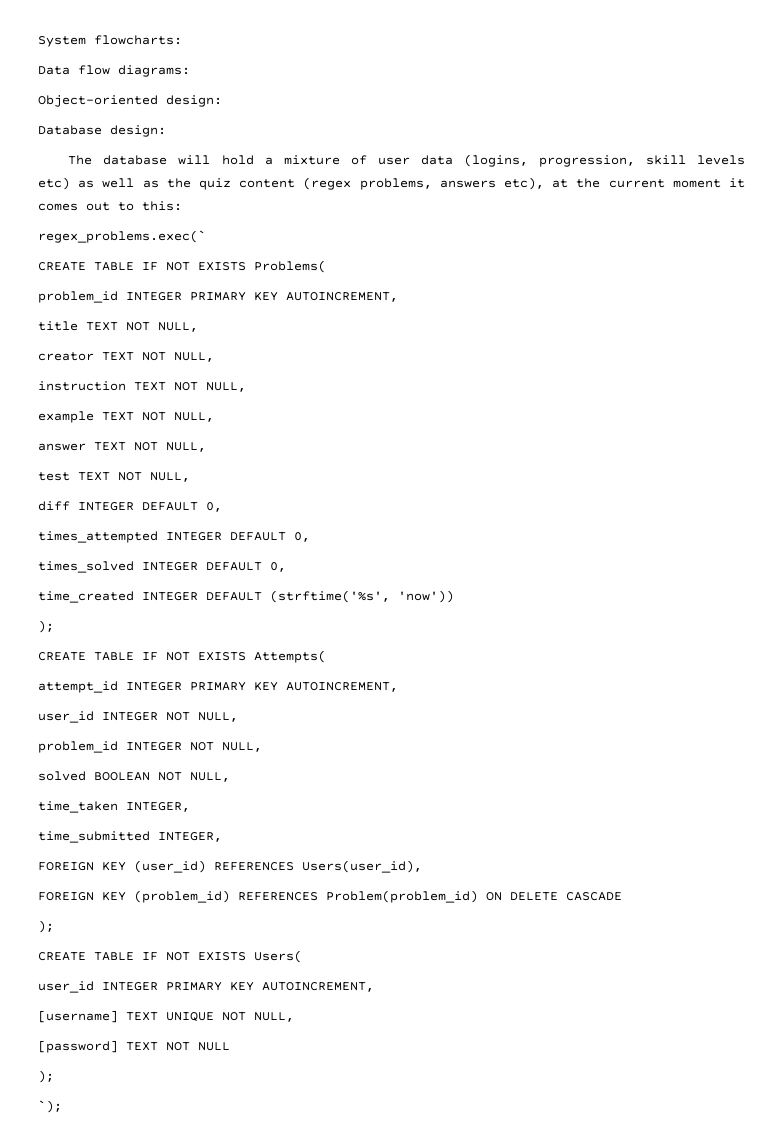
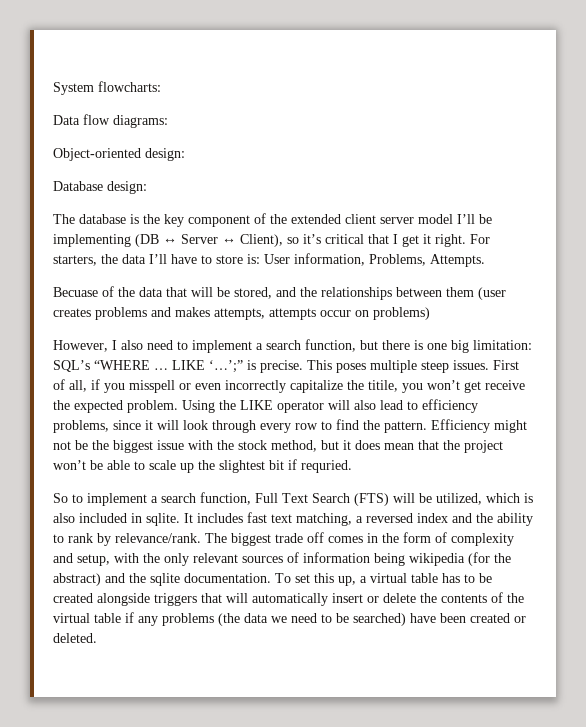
[178,154,745,167] [38,177,746,190] [38,201,182,211] [38,230,206,243] [38,260,326,273] [38,291,398,303] [38,321,198,332] [38,352,214,362] [38,381,246,392] [38,411,214,423] [38,442,206,452] [38,472,190,482] [38,501,222,512] [38,531,310,543] [38,561,286,573] [38,590,454,603] [38,620,54,633] [38,650,326,663] [38,681,398,693] [38,711,238,723] [38,741,262,753] [38,771,230,782] [38,801,190,813] [38,831,222,843] [38,860,422,873] [38,890,622,903] [38,920,54,933] [38,950,302,963] [38,981,374,993] [38,1010,294,1023] [38,1040,230,1053] [38,1070,54,1083] [38,1100,62,1113] will hold a mixture of user data (logins, progression, skill levels etc) as well as the quiz content (regex problems, answers etc), at the current moment it comes out to this: // regex_problems.exec(` // CREATE TABLE IF NOT EXISTS Problems( // problem_id INTEGER PRIMARY KEY AUTOINCREMENT, // title TEXT NOT NULL, // creator TEXT NOT NULL, // instruction TEXT NOT NULL, // example TEXT NOT NULL, // answer TEXT NOT NULL, // test TEXT NOT NULL, // diff INTEGER DEFAULT 0, // times_attempted INTEGER DEFAULT 0, // times_solved INTEGER DEFAULT 0, // time_created INTEGER DEFAULT (strftime('%s', 'now')) // ); // CREATE TABLE IF NOT EXISTS Attempts( // attempt_id INTEGER PRIMARY KEY AUTOINCREMENT, // user_id INTEGER NOT NULL, // problem_id INTEGER NOT NULL, // solved BOOLEAN NOT NULL, // time_taken INTEGER, // time_submitted INTEGER, // FOREIGN KEY (user_id) REFERENCES Users(user_id), // FOREIGN KEY (problem_id) REFERENCES Problem(problem_id) ON DELETE CASCADE // ); // CREATE TABLE IF NOT EXISTS Users( // user_id INTEGER PRIMARY KEY AUTOINCREMENT, // [username] TEXT UNIQUE NOT NULL, // [password] TEXT NOT NULL // ); // `); -> [130,213,492,227] [53,234,490,247] [53,253,485,267] [53,286,506,300] [53,307,430,320] [53,339,532,353] [53,360,519,373] [53,379,525,393] [53,399,478,413] [53,419,527,433] [53,440,503,453] [53,459,352,473] [53,492,533,506] [53,512,533,526] [53,532,514,546] [53,552,511,566] [53,573,492,586] [53,592,524,606] [53,612,526,626] [53,633,97,643] is the key component of the extended client server model I’ll be implementing (DB ↔ Server ↔ Client), so it’s critical that I get it right. For starters, the data I’ll have to store is: User information, Problems, Attempts. // Becuase of the data that will be stored, and the relationships between them (user creates problems and makes attempts, attempts occur on problems) // However, I also need to implement a search function, but there is one big limitation: SQL’s “WHERE … LIKE ‘…’;” is precise. This poses multiple steep issues. First of all, if you misspell or even incorrectly capitalize the titile, you won’t get receive the expected problem. Using the LIKE operator will also lead to efficiency problems, since it will look through every row to find the pattern. Efficiency might not be the biggest issue with the stock method, but it does mean that the project won’t be able to scale up the slightest bit if requried. // So to implement a search function, Full Text Search (FTS) will be utilized, which is also included in sqlite. It includes fast text matching, a reversed index and the ability to rank by relevance/rank. The biggest trade off comes in the form of complexity and setup, with the only relevant sources of information being wikipedia (for the abstract) and the sqlite documentation. To set this up, a virtual table has to be created alongside triggers that will automatically insert or delete the contents of the virtual table if any problems (the data we need to be searched) have been created or deleted.

